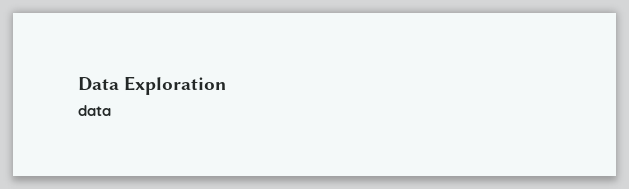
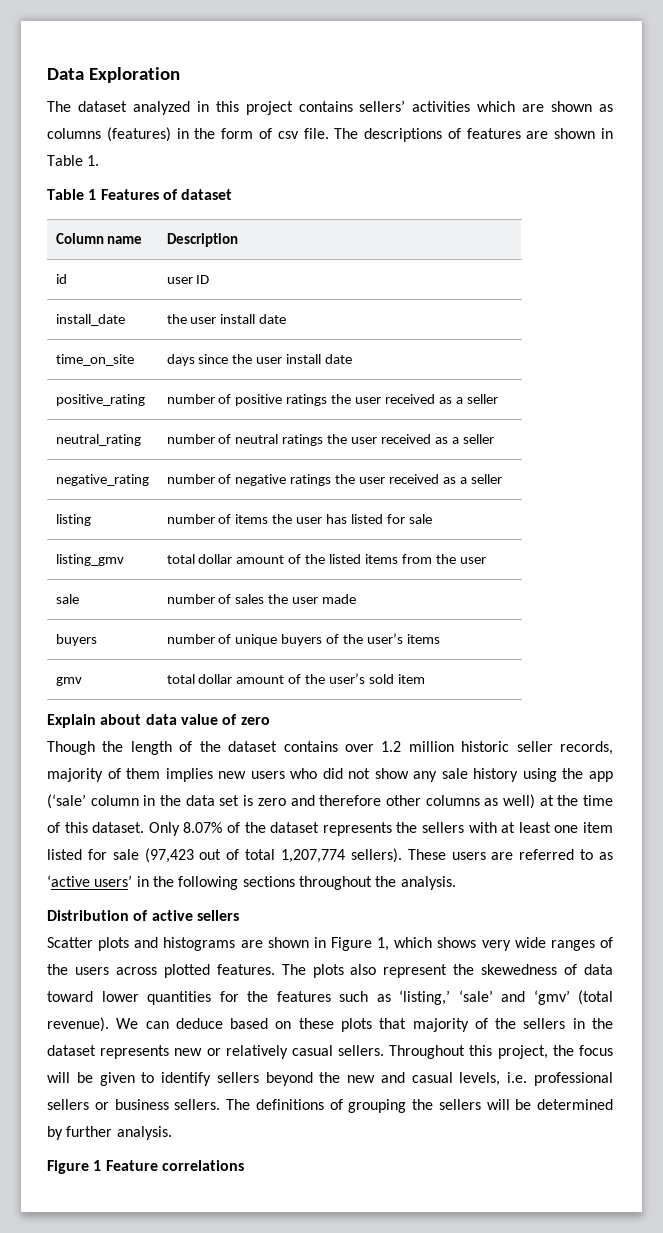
[78,105,111,116] data -> [47,100,613,115] [47,127,613,142] [47,155,100,166] [47,189,233,200] [55,233,143,244] [166,233,238,247] [55,274,67,284] [166,275,210,284] [55,314,125,326] [166,314,287,324] [55,354,134,366] [166,354,353,366] [55,394,145,406] [166,394,498,406] [55,434,141,446] [166,434,494,446] [55,474,149,486] [166,474,502,486] [55,514,91,526] [166,514,432,524] [55,554,124,566] [166,554,486,564] [55,594,79,604] [166,594,357,604] [55,634,97,646] [166,633,440,646] [55,677,82,686] [166,673,425,684] [47,714,270,728] [47,741,613,755] [47,768,614,782] [47,794,613,809] [47,822,614,836] [47,848,613,863] [47,875,456,890] [47,910,239,921] [47,937,614,951] [47,964,613,978] [47,990,613,1005] [47,1017,613,1032] [47,1045,613,1059] [47,1072,613,1086] [47,1099,613,1113] [47,1126,172,1140] [47,1160,244,1174] The dataset analyzed in this project contains sellers’ activities which are shown as columns (features) in the form of csv file. The descriptions of features are shown in Table 1. // Table 1 Features of dataset // Column name | Description // id | user ID // install_date | the user install date // time_on_site | days since the user install date // positive_rating | number of positive ratings the user received as a seller // neutral_rating | number of neutral ratings the user received as a seller // negative_rating | number of negative ratings the user received as a seller // listing | number of items the user has listed for sale // listing_gmv | total dollar amount of the listed items from the user // sale | number of sales the user made // buyers | number of unique buyers of the user’s items // gmv | total dollar amount of the user’s sold item // Explain about data value of zero // Though the length of the dataset contains over 1.2 million historic seller records, majority of them implies new users who did not show any sale history using the app (‘sale’ column in the data set is zero and therefore other columns as well) at the time of this dataset. Only 8.07% of the dataset represents the sellers with at least one item listed for sale (97,423 out of total 1,207,774 sellers). These users are referred to as ‘active users’ in the following sections throughout the analysis. // Distribution of active sellers // Scatter plots and histograms are shown in Figure 1, which shows very wide ranges of the users across plotted features. The plots also represent the skewedness of data toward lower quantities for the features such as ‘listing,’ ‘sale’ and ‘gmv’ (total revenue). We can deduce based on these plots that majority of the sellers in the dataset represents new or relatively casual sellers. Throughout this project, the focus will be given to identify sellers beyond the new and casual levels, i.e. professional sellers or business sellers. The definitions of grouping the sellers will be determined by further analysis. // Figure 1 Feature correlations

